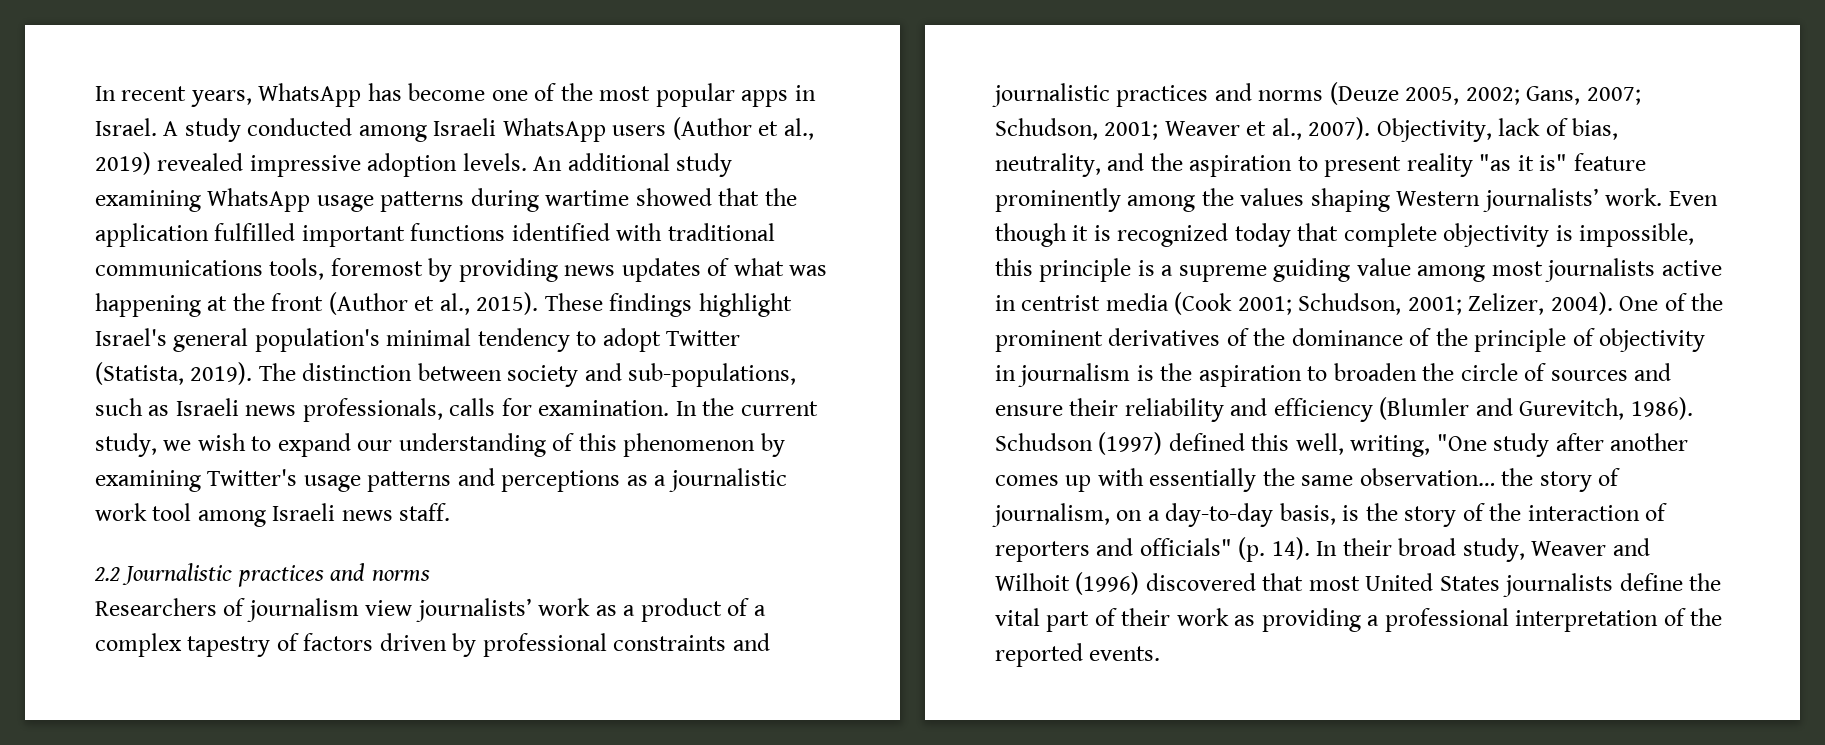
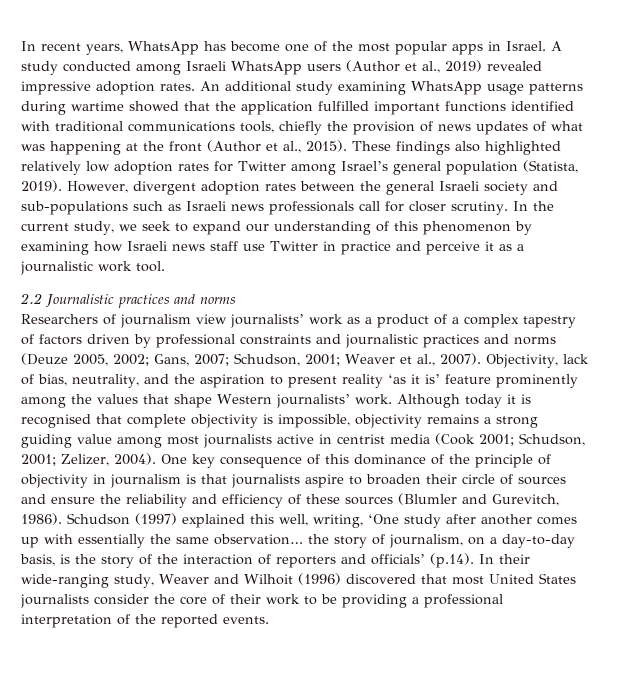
[462,153,527,171] levels. -> [160,83,195,91] rates.
[330,258,558,282] foremost by providing -> [279,121,433,135] chiefly the provision of
[698,293,792,317] [95,328,741,352] [95,362,502,385] highlight Israel's general population's minimal tendency to adopt Twitter (Statista, 2019). The distinction between -> [455,141,561,155] [21,160,578,175] [21,180,479,195] also highlighted relatively low adoption rates for Twitter among Israel’s general population (Statista, 2019). However, divergent adoption rates between the general Israeli
[628,363,797,387] sub-populations, -> [21,201,128,215] sub-populations
[302,398,670,422] professionals, calls for examination. -> [269,201,508,215] professionals call for closer scrutiny.
[197,433,246,451] wish -> [141,221,171,231] seek
[207,468,787,492] [95,503,451,527] Twitter's usage patterns and perceptions as a journalistic work tool among Israeli news staff. -> [94,241,524,255] [20,261,165,275] how Israeli news staff use Twitter in practice and perceive it as a journalistic work tool.
[1479,154,1568,171] "as it is" -> [387,374,440,384] ‘as it is’
[1310,188,1390,212] shaping -> [143,394,212,408] that shape
[1668,191,1718,206] [995,223,1291,247] Even though it is recognized today -> [396,394,531,408] [21,414,91,428] Although today it is recognised
[995,258,1267,282] this principle is a supreme -> [355,414,538,428] objectivity remains a strong
[1664,293,1724,311] [995,328,1286,352] of the prominent derivatives of the -> [192,454,349,468] key consequence of this
[1160,363,1302,387] the aspiration -> [201,474,344,488] that journalists aspire
[1422,363,1455,381] the -> [426,474,457,484] their
[1069,398,1119,416] their -> [100,494,121,504] the
(1373, 410) none -> [288,494,393,505] of these sources
[1168,433,1245,451] defined -> [182,514,245,528] explained
[1436,434,1487,451] "One -> [368,514,399,524] ‘One
[1139,537,1310,562] officials" (p. 14). -> [371,553,474,568] officials’ (p.14).
[1398,538,1457,556] broad -> [21,574,109,588] wide-ranging
[1619,573,1722,591] [995,608,1090,632] define the vital part -> [94,594,207,605] consider the core
[1234,615,1256,626] as -> [304,594,337,605] to be

